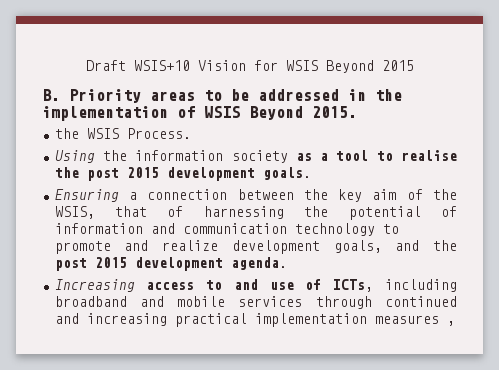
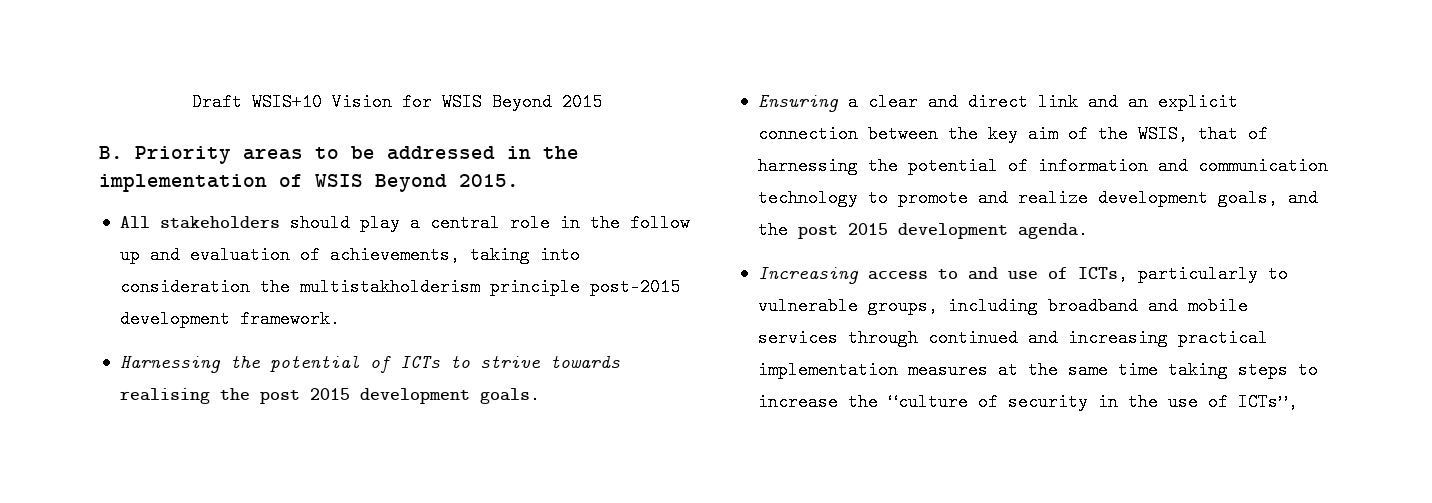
[54,128,191,139] [54,150,457,163] the WSIS Process. // Using the information society as a tool to realise -> [119,214,690,232] [119,246,580,264] [119,278,680,296] [119,310,340,328] [119,355,620,373] [119,388,210,404] All stakeholders should play a central role in the follow up and evaluation of achievements, taking into consideration the multistakholderism principle post-2015 development framework. // Harnessing the potential of ICTs to strive towards realising
(137, 196) none -> [867,93,1238,111] clear and direct link and an explicit
(374, 285) none -> [1137,265,1288,283] [757,297,938,315] particularly to vulnerable groups,
[446,321,455,326] , -> [997,361,1318,379] [757,393,1298,411] at the same time taking steps to increase the “culture of security in the use of ICTs”,

